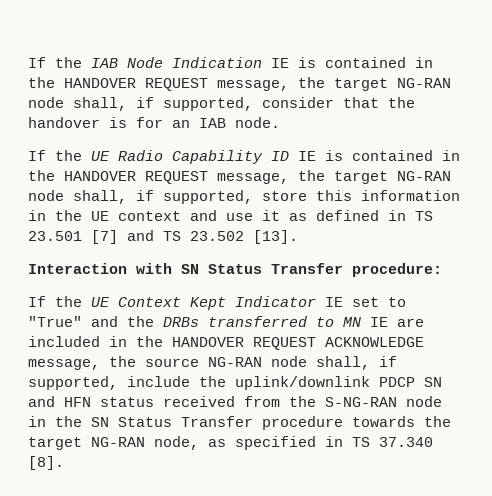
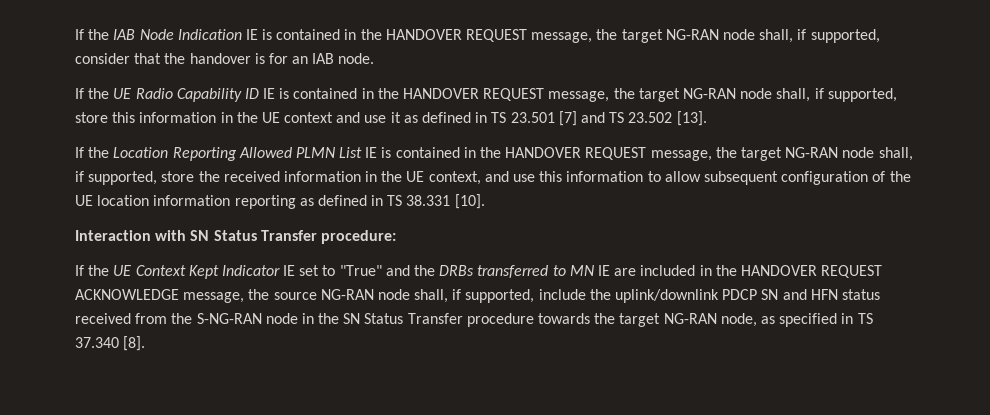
(298, 237) none -> [75,147,913,161] [75,171,911,185] [75,194,485,209] // If the Location Reporting Allowed PLMN List IE is contained in the HANDOVER REQUEST message, the target NG-RAN node shall, if supported, store the received information in the UE context, and use this information to allow subsequent configuration of the UE location information reporting as defined in TS 38.331 [10].

